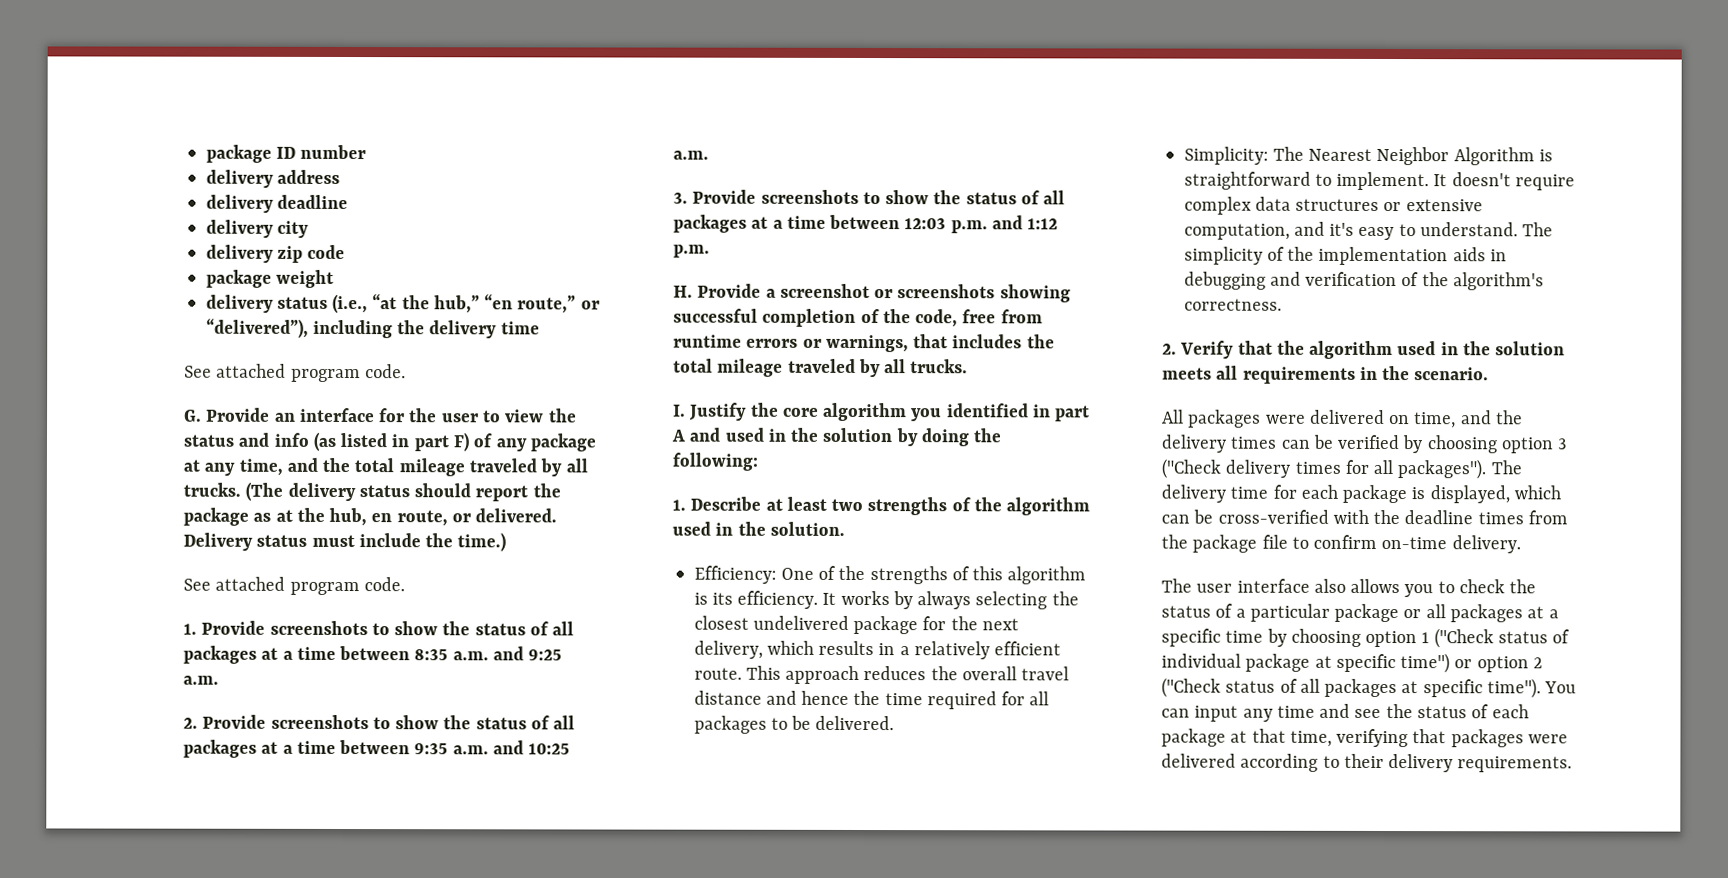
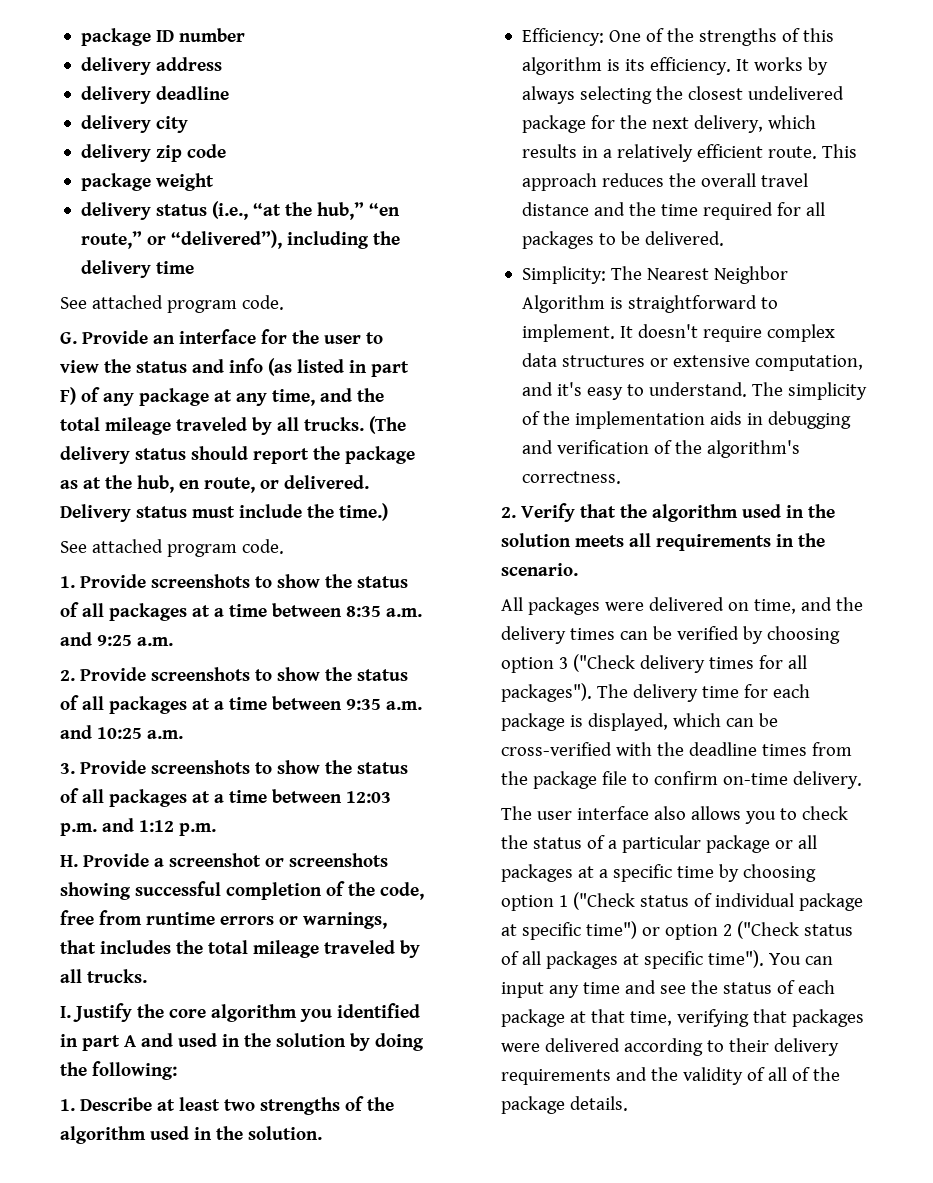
[801,690,850,705] hence -> (625, 209) none
[1457,756,1573,773] requirements. -> [501,1067,841,1085] [501,1096,629,1114] requirements and the validity of all of the package details.

